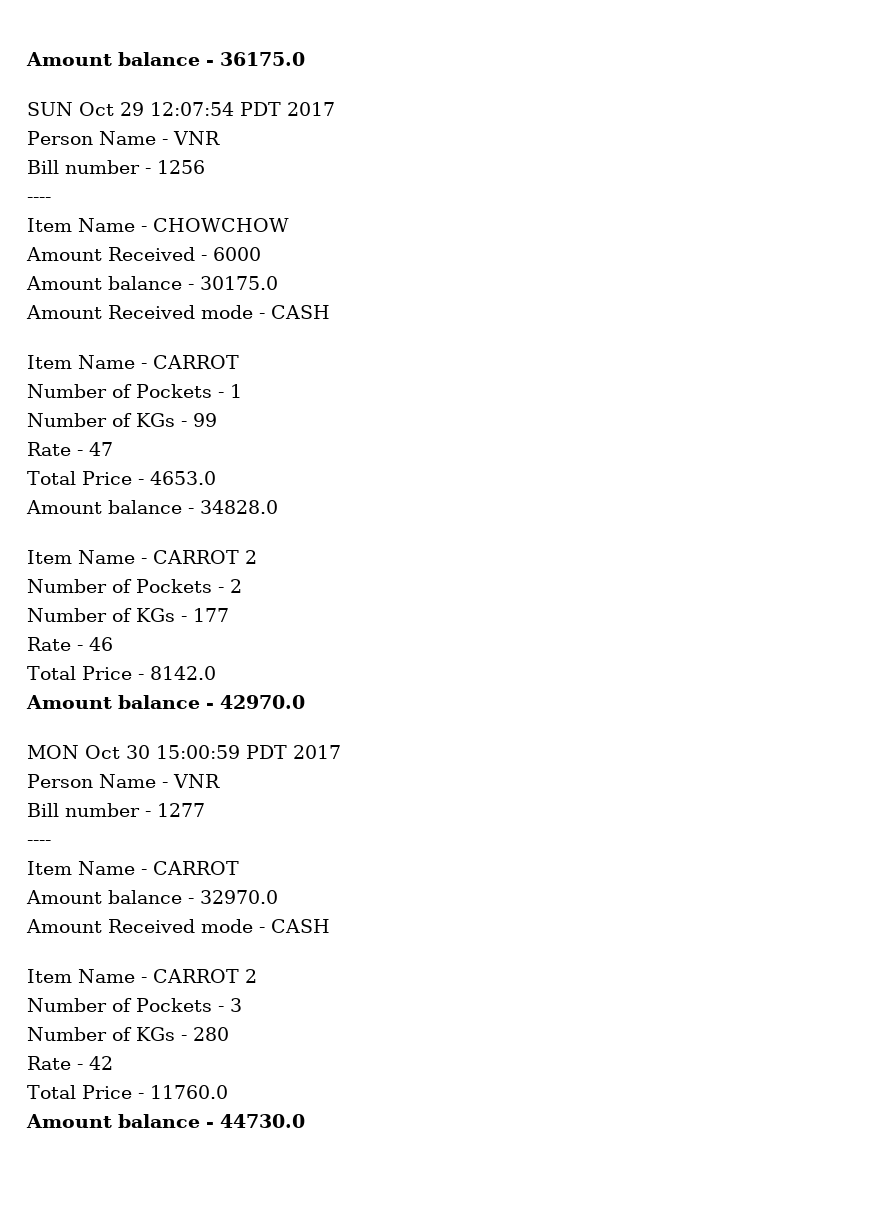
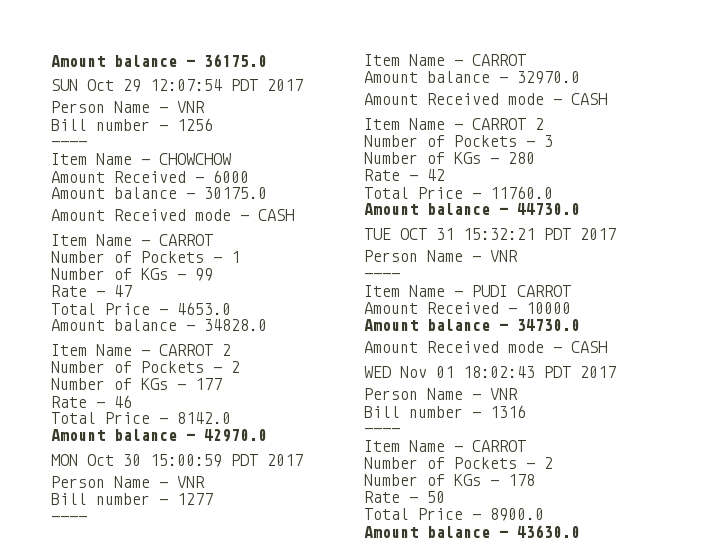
(305, 1121) none -> [364,228,616,240] [364,250,518,262] [364,273,400,279] [364,285,571,297] [364,302,571,314] [364,319,580,331] [364,341,607,353] [364,366,616,378] [364,388,518,400] [364,405,526,418] [364,428,400,434] [364,440,526,452] [364,457,553,469] [364,474,535,486] [364,491,445,503] [364,508,544,521] [364,525,580,538] // TUE OCT 31 15:32:21 PDT 2017 // Person Name - VNR // ---- // Item Name - PUDI CARROT // Amount Received - 10000 // Amount balance - 34730.0 // Amount Received mode - CASH // WED Nov 01 18:02:43 PDT 2017 // Person Name - VNR // Bill number - 1316 // ---- // Item Name - CARROT // Number of Pockets - 2 // Number of KGs - 178 // Rate - 50 // Total Price - 8900.0 // Amount balance - 43630.0

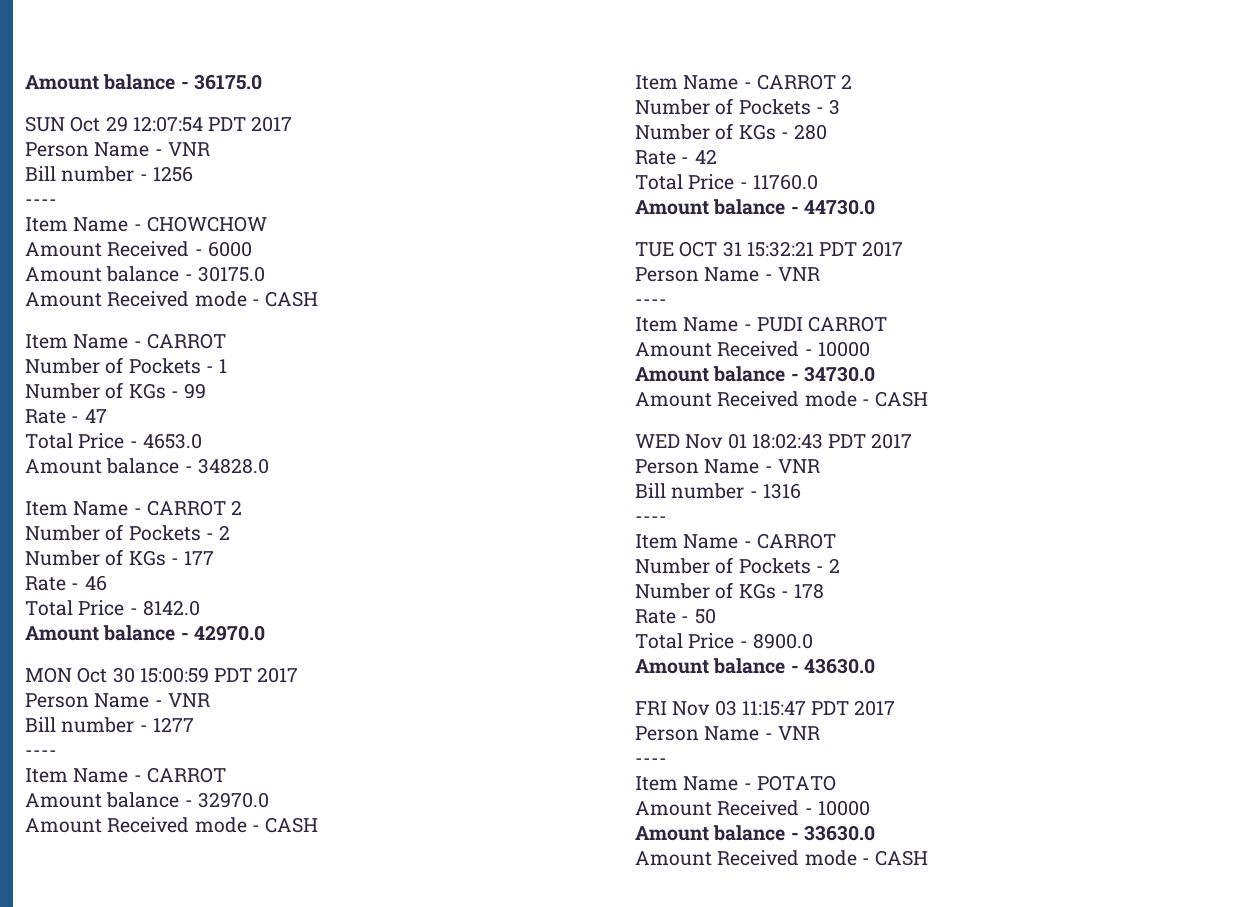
(580, 531) none -> [635,700,896,716] [635,726,820,741] [635,758,667,765] [635,775,836,791] [635,800,870,816] [635,825,875,841] [635,850,929,866] // FRI Nov 03 11:15:47 PDT 2017 // Person Name - VNR // ---- // Item Name - POTATO // Amount Received - 10000 // Amount balance - 33630.0 // Amount Received mode - CASH

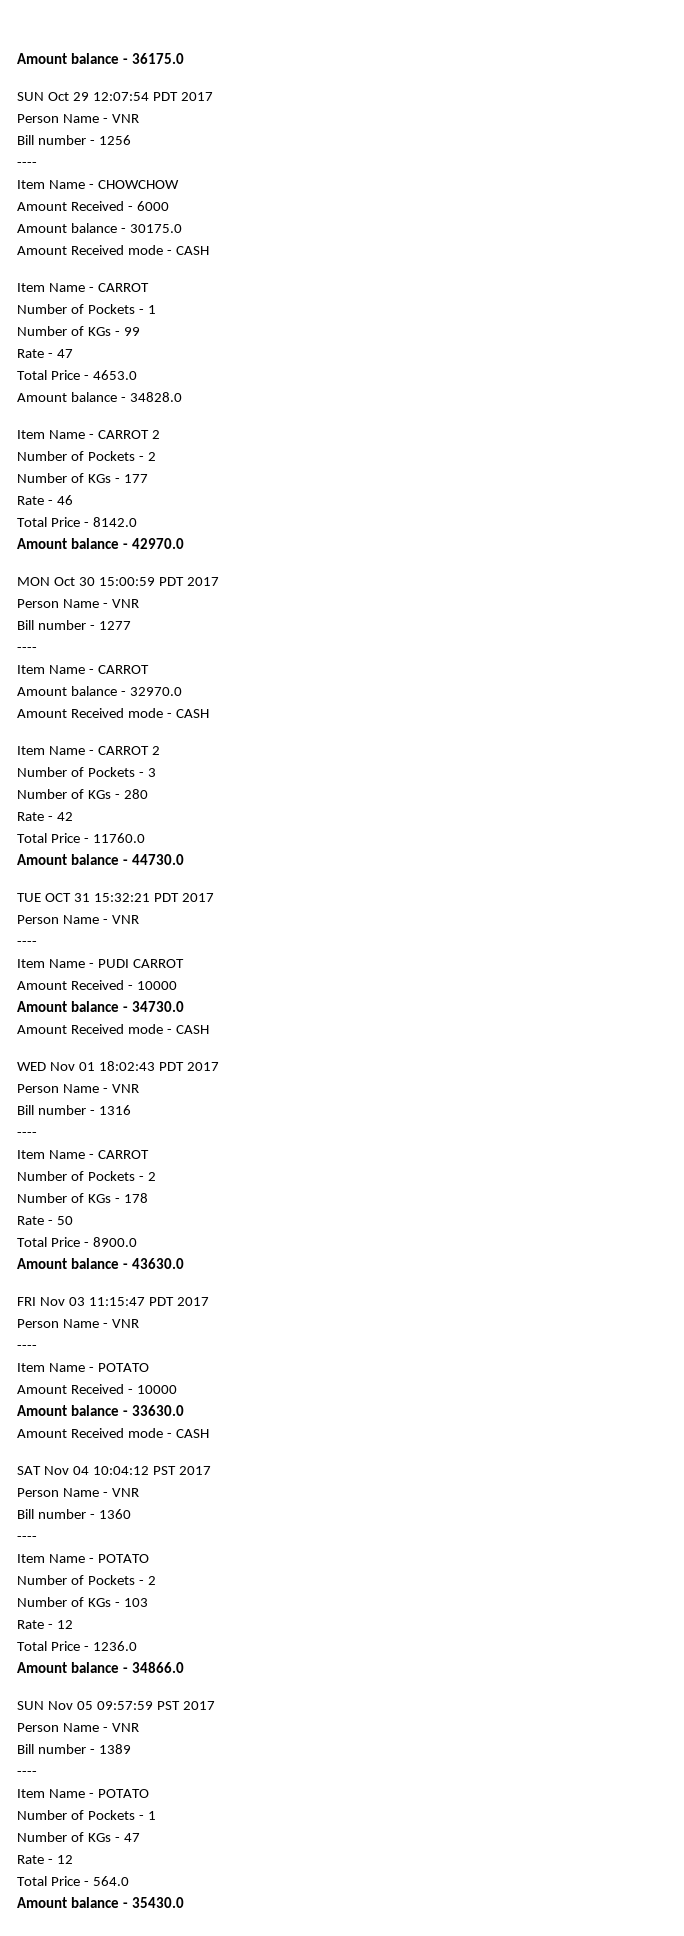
(929, 858) none -> [17,1466,211,1475] [17,1488,139,1497] [17,1509,131,1519] [17,1536,37,1541] [17,1554,149,1563] [17,1575,156,1585] [17,1597,148,1607] [17,1620,73,1629] [17,1641,137,1651] [17,1662,184,1673] [17,1701,215,1710] [17,1723,139,1732] [17,1744,131,1754] [17,1771,37,1776] [17,1789,149,1798] [17,1810,156,1820] [17,1832,140,1842] [17,1855,73,1864] [17,1876,129,1886] [17,1897,184,1908] // SAT Nov 04 10:04:12 PST 2017 // Person Name - VNR // Bill number - 1360 // ---- // Item Name - POTATO // Number of Pockets - 2 // Number of KGs - 103 // Rate - 12 // Total Price - 1236.0 // Amount balance - 34866.0 // SUN Nov 05 09:57:59 PST 2017 // Person Name - VNR // Bill number - 1389 // ---- // Item Name - POTATO // Number of Pockets - 1 // Number of KGs - 47 // Rate - 12 // Total Price - 564.0 // Amount balance - 35430.0

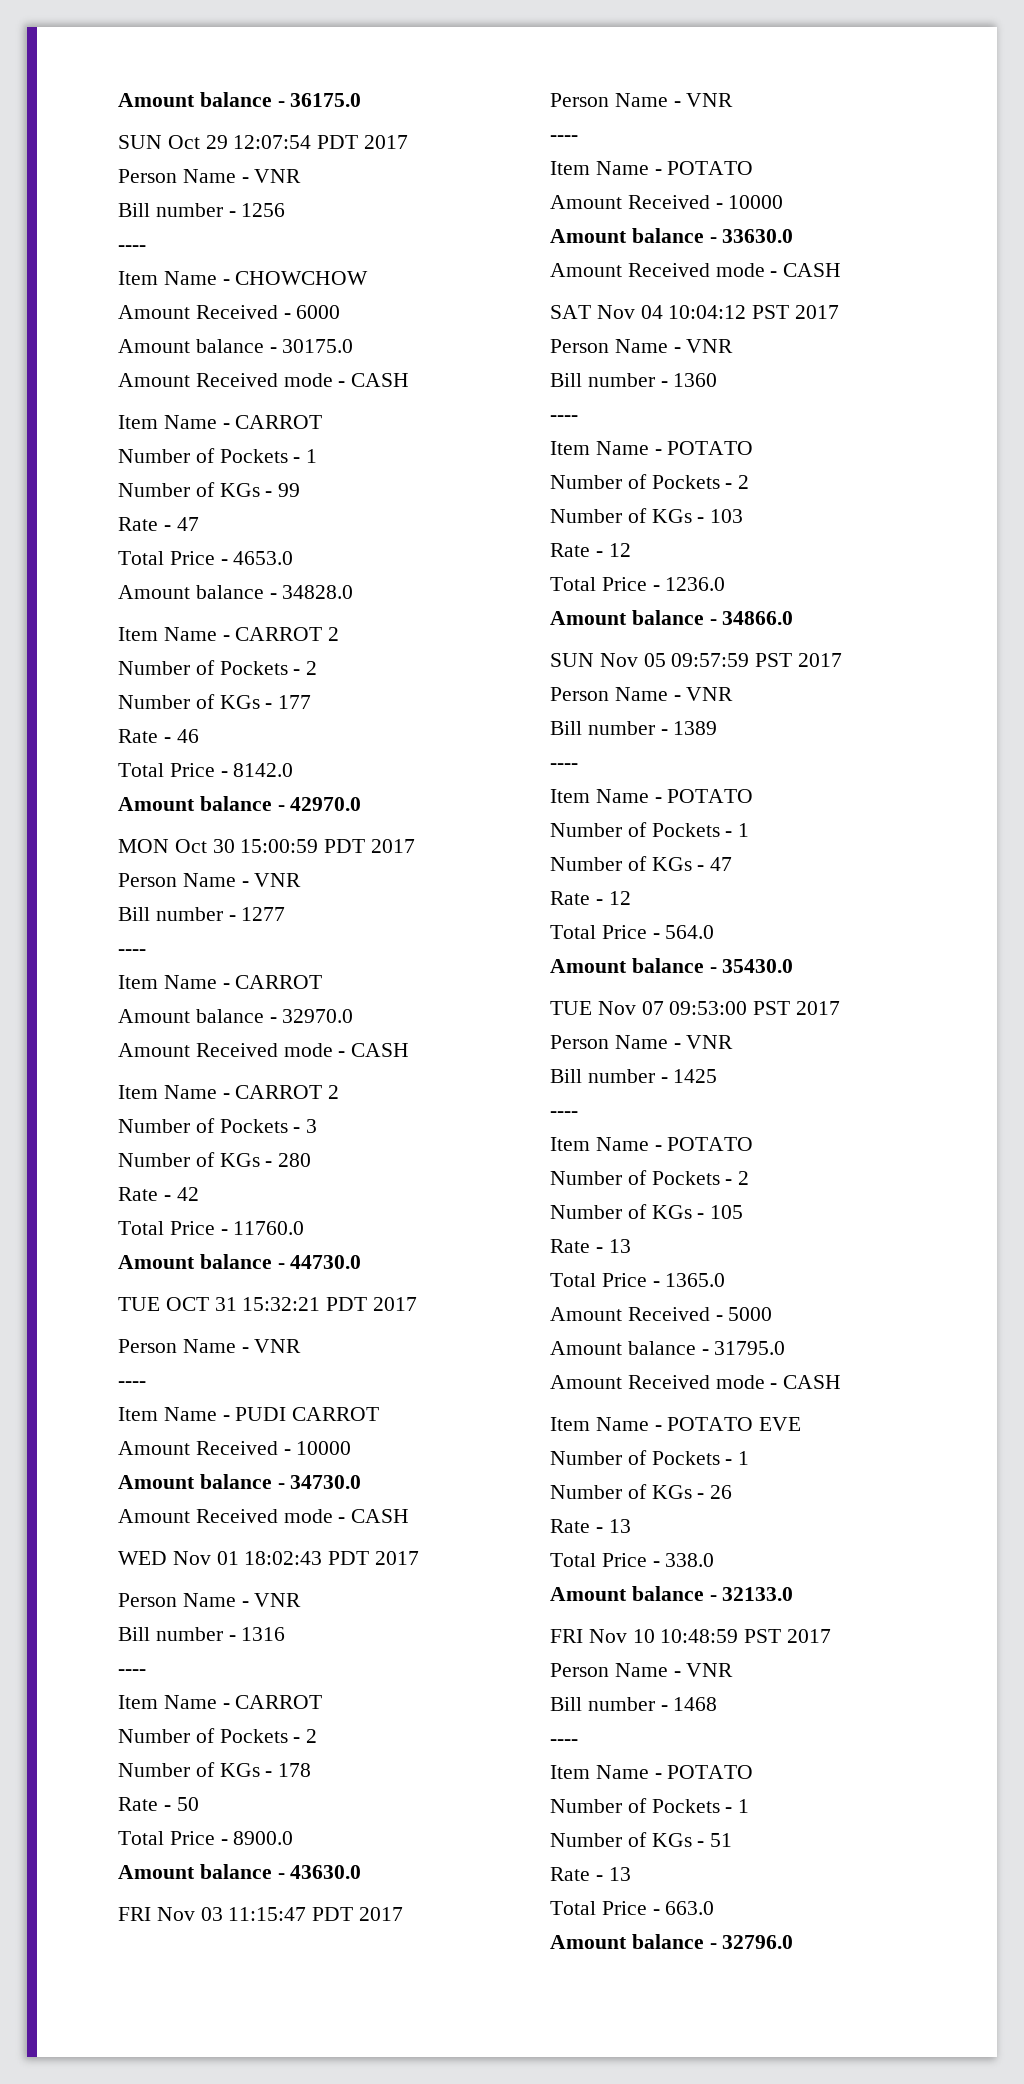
(184, 1902) none -> [550,1001,841,1015] [550,1035,734,1049] [550,1069,718,1083] [550,1111,578,1117] [550,1137,754,1151] [550,1170,750,1185] [550,1204,744,1219] [550,1239,631,1253] [550,1273,726,1287] [550,1307,773,1321] [550,1341,786,1355] [550,1375,842,1389] [550,1417,802,1431] [550,1450,750,1465] [550,1484,733,1499] [550,1519,631,1533] [550,1553,715,1567] [550,1586,794,1601] [550,1629,832,1643] [550,1663,734,1677] [550,1697,718,1711] [550,1739,578,1745] [550,1765,754,1779] [550,1798,750,1813] [550,1832,733,1847] [550,1867,631,1881] [550,1901,715,1915] [550,1934,794,1949] // TUE Nov 07 09:53:00 PST 2017 // Person Name - VNR // Bill number - 1425 // ---- // Item Name - POTATO // Number of Pockets - 2 // Number of KGs - 105 // Rate - 13 // Total Price - 1365.0 // Amount Received - 5000 // Amount balance - 31795.0 // Amount Received mode - CASH // Item Name - POTATO EVE // Number of Pockets - 1 // Number of KGs - 26 // Rate - 13 // Total Price - 338.0 // Amount balance - 32133.0 // FRI Nov 10 10:48:59 PST 2017 // Person Name - VNR // Bill number - 1468 // ---- // Item Name - POTATO // Number of Pockets - 1 // Number of KGs - 51 // Rate - 13 // Total Price - 663.0 // Amount balance - 32796.0

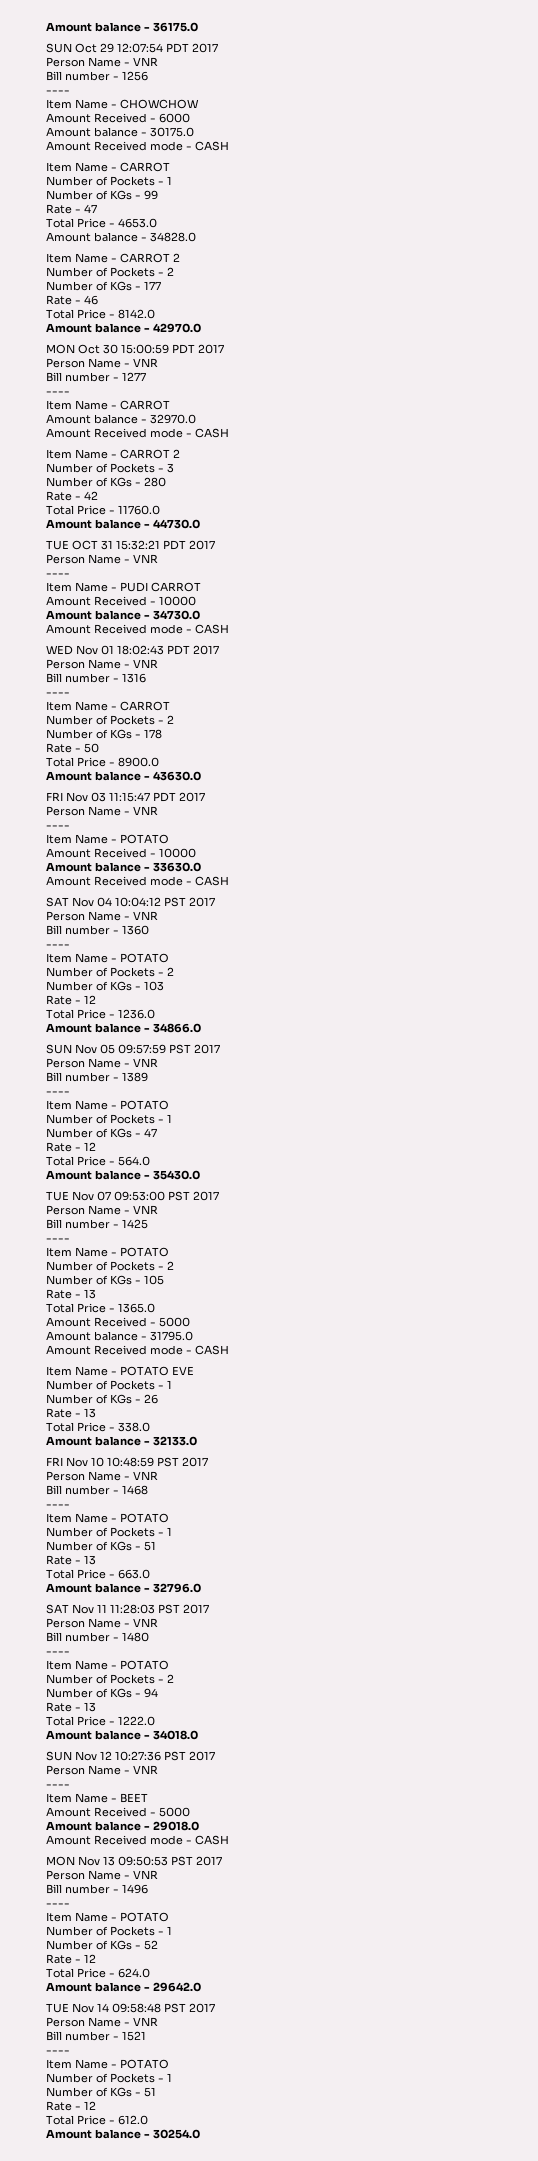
(794, 1942) none -> [46,1604,209,1614] [46,1618,158,1628] [46,1632,149,1642] [46,1651,70,1655] [46,1660,169,1670] [46,1674,174,1684] [46,1688,158,1698] [46,1702,96,1712] [46,1716,155,1726] [46,1730,198,1740] [46,1751,215,1761] [46,1765,158,1775] [46,1784,70,1788] [46,1793,148,1803] [46,1807,190,1817] [46,1821,199,1831] [46,1835,229,1845] [46,1856,222,1866] [46,1870,158,1880] [46,1884,148,1894] [46,1903,70,1907] [46,1912,169,1922] [46,1926,172,1936] [46,1940,158,1950] [46,1954,96,1964] [46,1968,150,1978] [46,1982,201,1992] [46,2003,215,2013] [46,2017,158,2027] [46,2031,146,2041] [46,2050,70,2054] [46,2059,169,2069] [46,2073,172,2083] [46,2087,156,2097] [46,2101,96,2111] [46,2115,148,2125] [46,2129,200,2139] // SAT Nov 11 11:28:03 PST 2017 // Person Name - VNR // Bill number - 1480 // ---- // Item Name - POTATO // Number of Pockets - 2 // Number of KGs - 94 // Rate - 13 // Total Price - 1222.0 // Amount balance - 34018.0 // SUN Nov 12 10:27:36 PST 2017 // Person Name - VNR // ---- // Item Name - BEET // Amount Received - 5000 // Amount balance - 29018.0 // Amount Received mode - CASH // MON Nov 13 09:50:53 PST 2017 // Person Name - VNR // Bill number - 1496 // ---- // Item Name - POTATO // Number of Pockets - 1 // Number of KGs - 52 // Rate - 12 // Total Price - 624.0 // Amount balance - 29642.0 // TUE Nov 14 09:58:48 PST 2017 // Person Name - VNR // Bill number - 1521 // ---- // Item Name - POTATO // Number of Pockets - 1 // Number of KGs - 51 // Rate - 12 // Total Price - 612.0 // Amount balance - 30254.0

